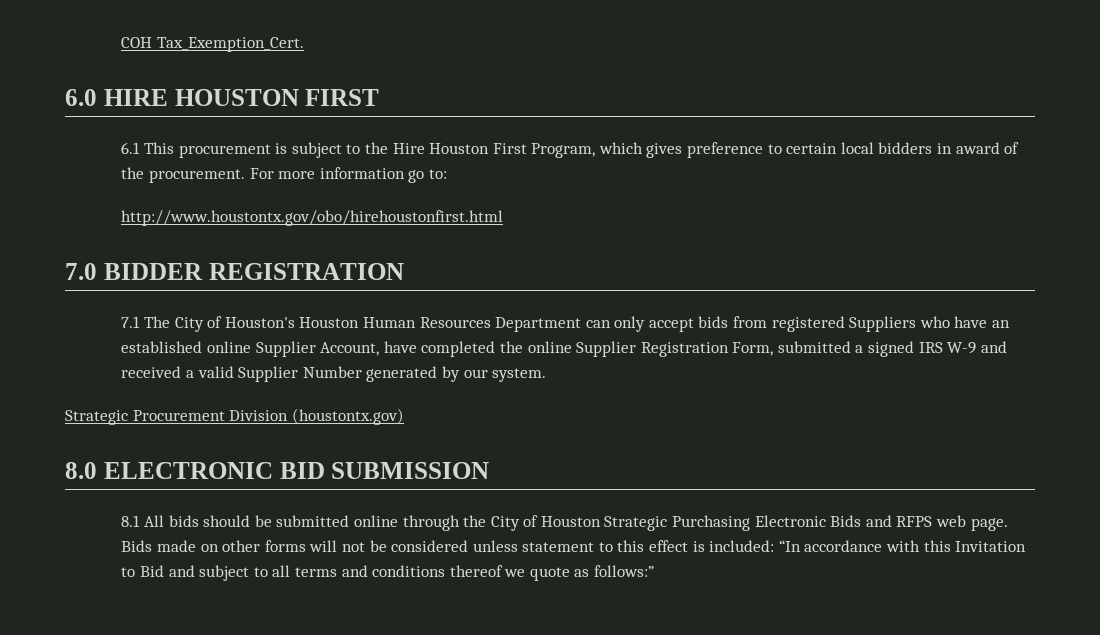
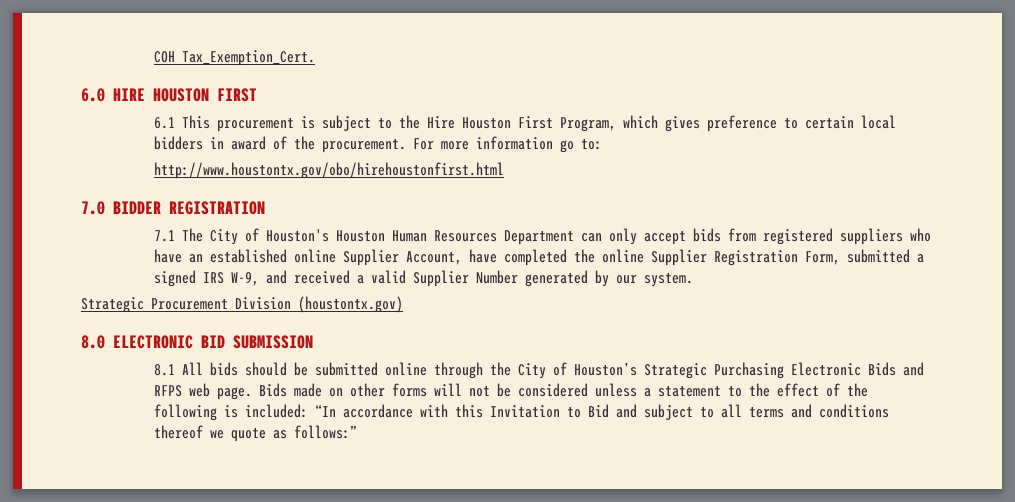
[849,316,917,332] Suppliers -> [840,228,904,245] suppliers
[947,342,977,354] W-9 -> [231,272,260,286] W-9,
[540,516,601,527] Houston -> [574,362,638,376] Houston’s
(518, 546) none -> [644,388,652,397] a
[617,540,689,552] this effect -> [749,383,869,397] [154,404,218,421] the effect of the following

